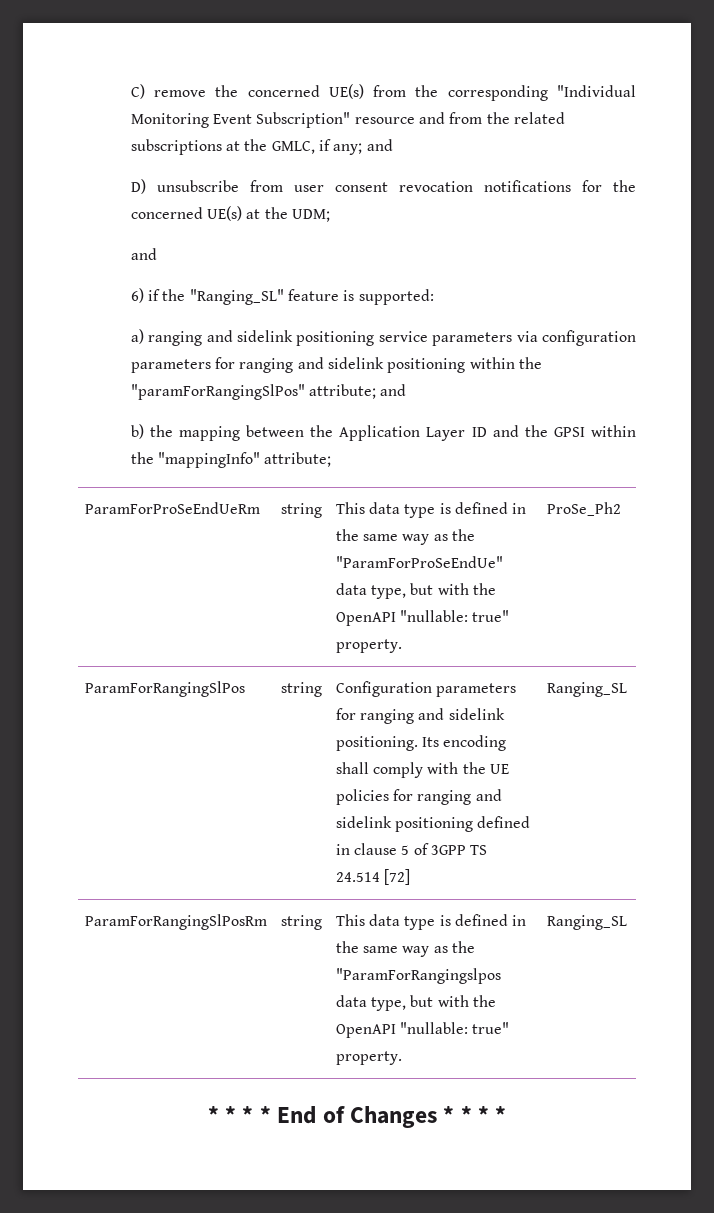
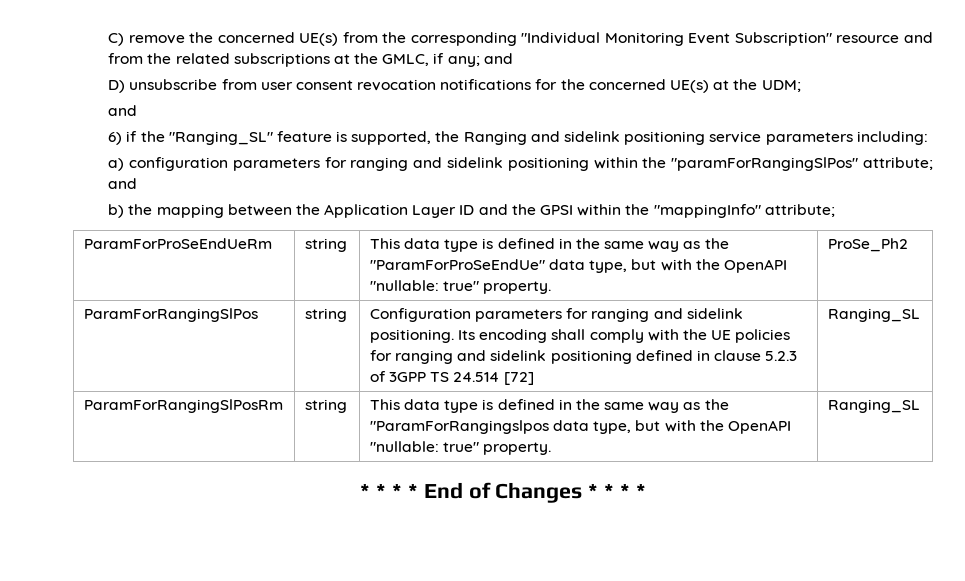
[358,289,434,305] [130,329,203,346] supported: // a) ranging -> [351,131,527,145] supported, the Ranging
[516,331,538,342] via -> [856,131,928,145] [108,158,125,171] including: // a)
[401,845,410,855] 5 -> [765,351,798,361] 5.2.3

